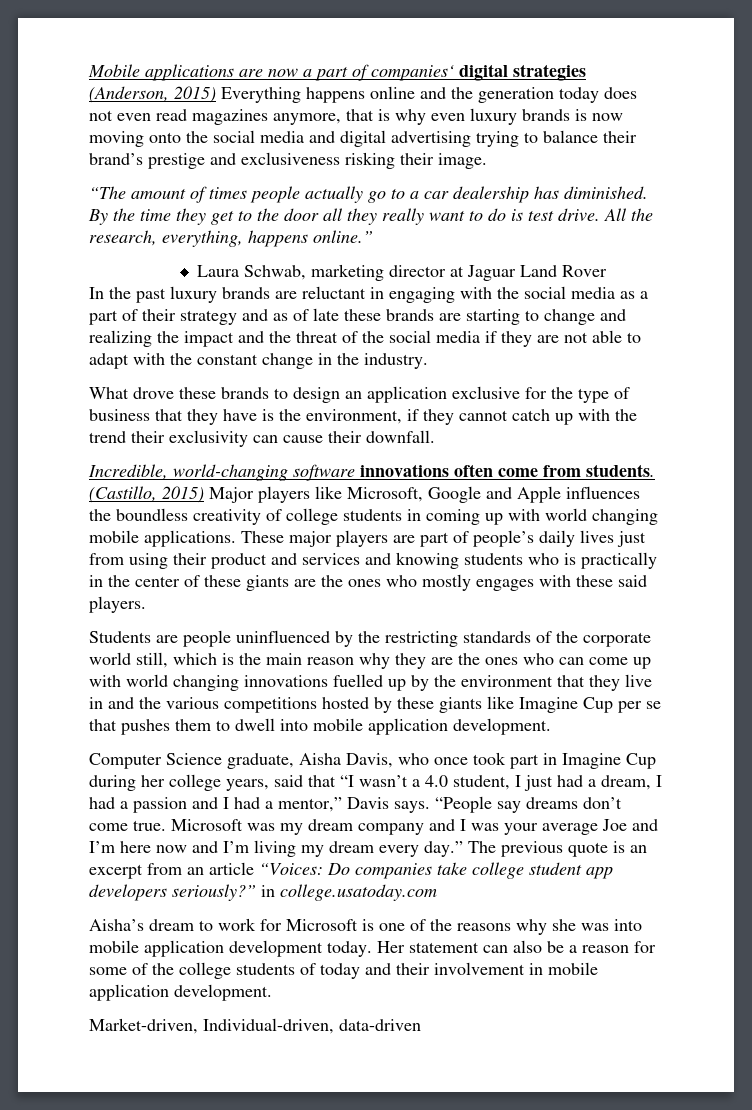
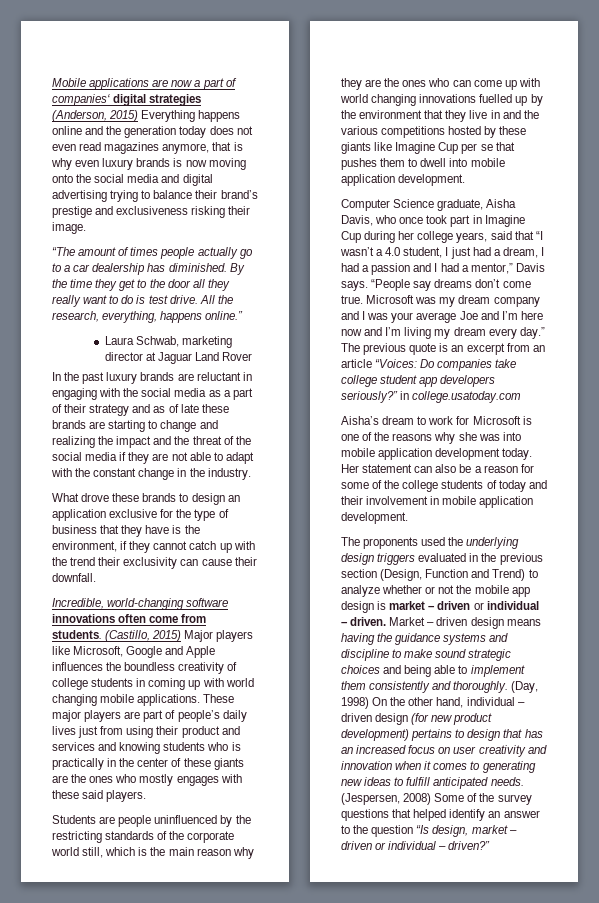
[89,1018,421,1034] Market-driven, Individual-driven, data-driven -> [341,537,520,549] [341,553,543,565] [341,569,538,581] [341,585,530,597] [341,601,539,613] [341,617,541,629] [341,633,509,645] [341,649,512,661] [341,665,525,677] [341,681,539,693] [341,697,525,709] [341,713,493,725] [341,729,543,741] [341,745,547,757] [341,761,536,773] [341,777,524,789] [341,793,532,805] [341,809,540,821] [341,825,517,837] [341,841,491,850] The proponents used the underlying design triggers evaluated in the previous section (Design, Function and Trend) to analyze whether or not the mobile app design is market – driven or individual – driven. Market – driven design means having the guidance systems and discipline to make sound strategic choices and being able to implement them consistently and thoroughly. (Day, 1998) On the other hand, individual – driven design (for new product development) pertains to design that has an increased focus on user creativity and innovation when it comes to generating new ideas to fulfill anticipated needs. (Jespersen, 2008) Some of the survey questions that helped identify an answer to the question “Is design, market – driven or individual – driven?”

